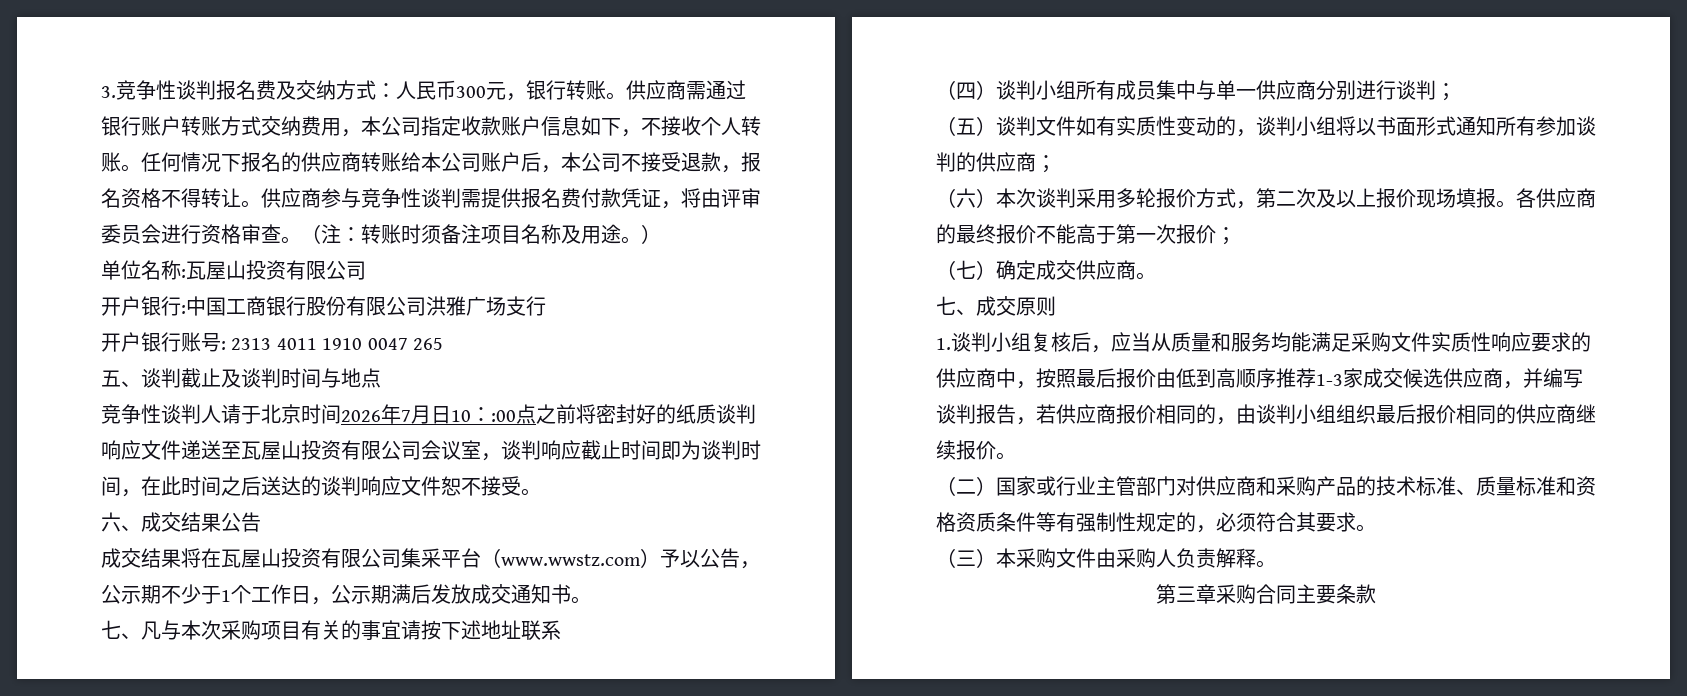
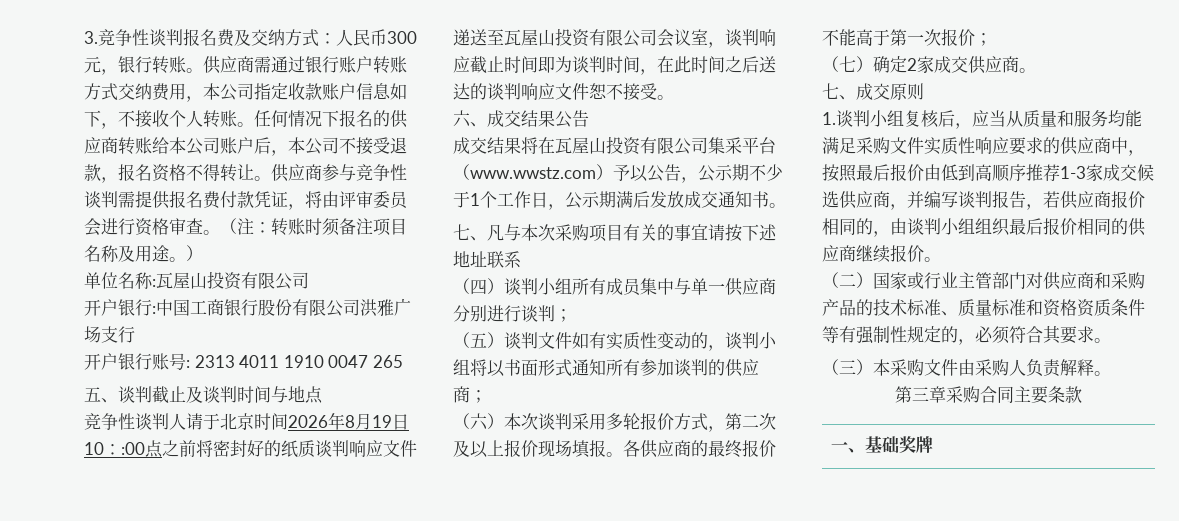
[401,405,431,424] 7月 -> [345,413,392,430] 8月19
(1036, 270) none -> [907,56,934,74] 2家
(1376, 594) none -> [831,436,934,453] // 一、基础奖牌

